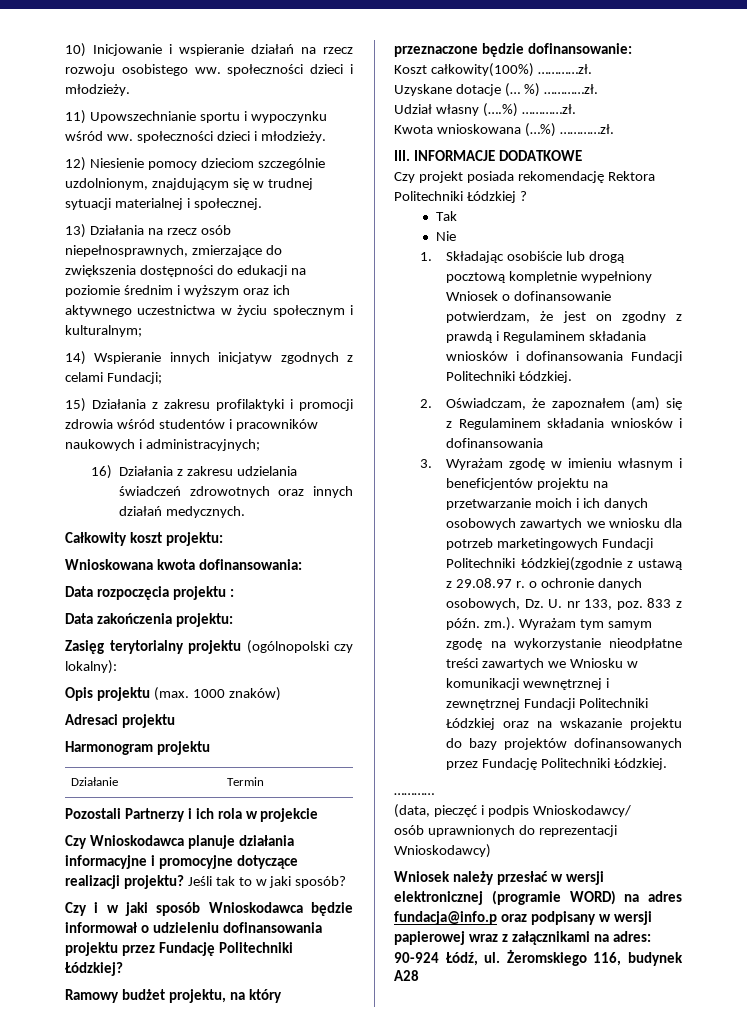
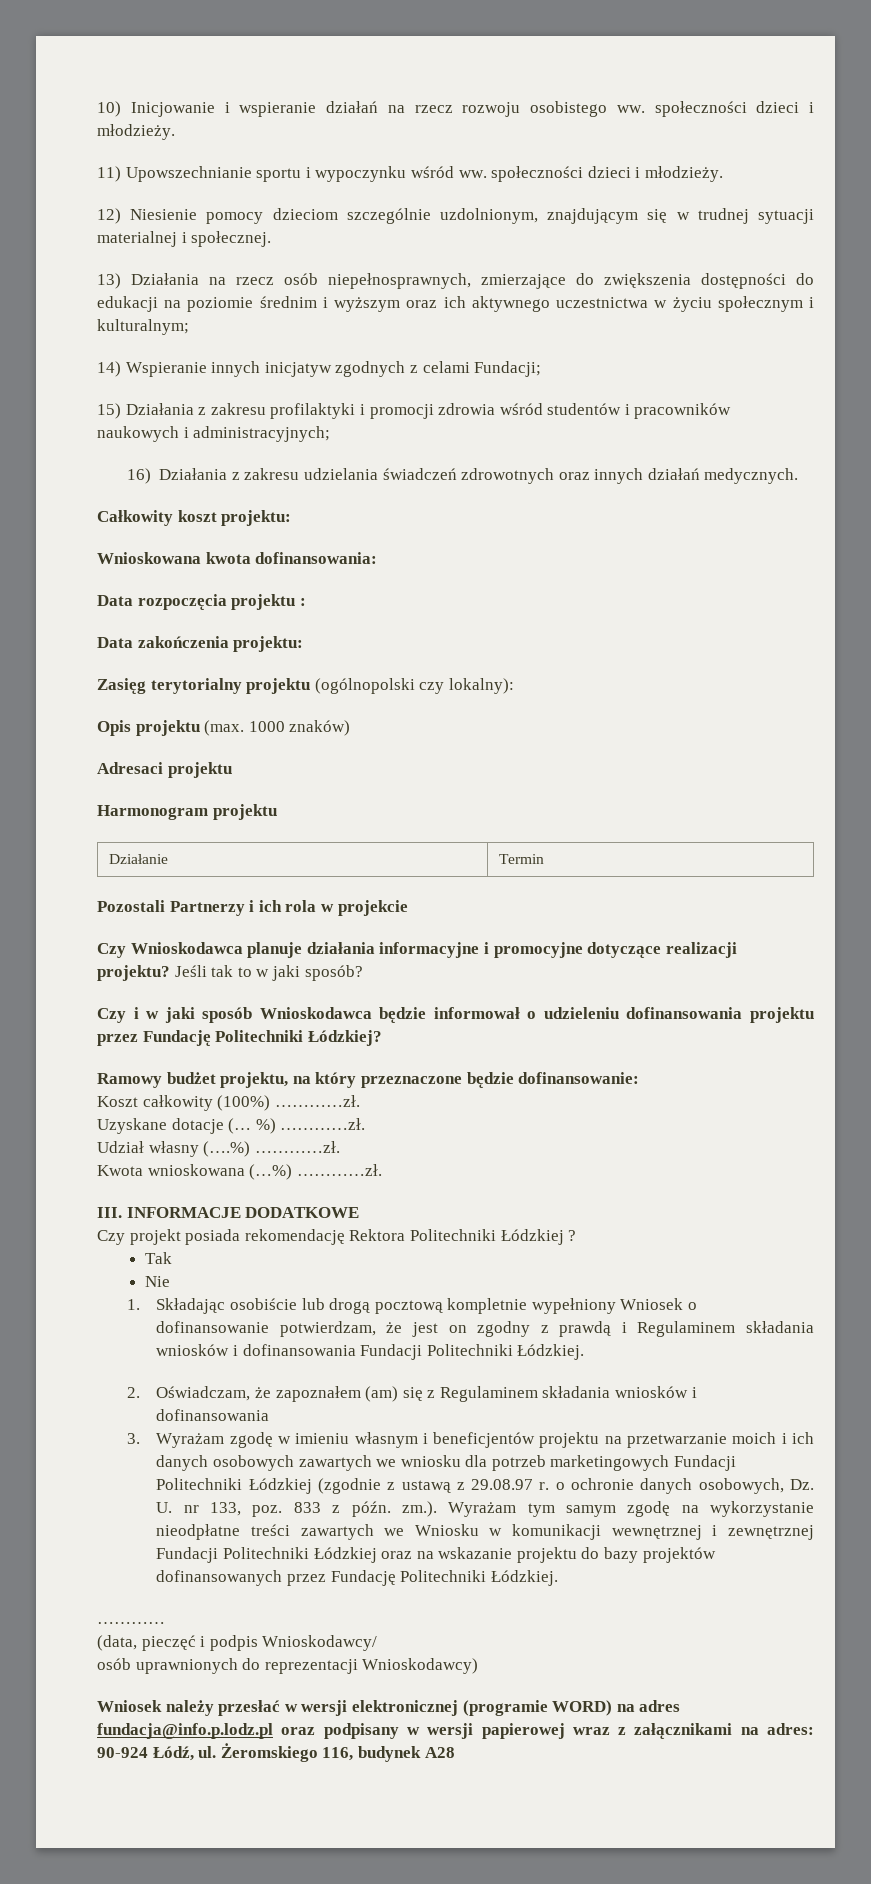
[430,63,534,77] całkowity(100%) -> [142,1095,271,1111] całkowity (100%)
[520,557,622,571] Łódzkiej(zgodnie -> [248,1478,381,1494] Łódzkiej (zgodnie
[394,911,497,925] fundacja@info.p -> [97,1723,273,1739] fundacja@info.p.lodz.pl

